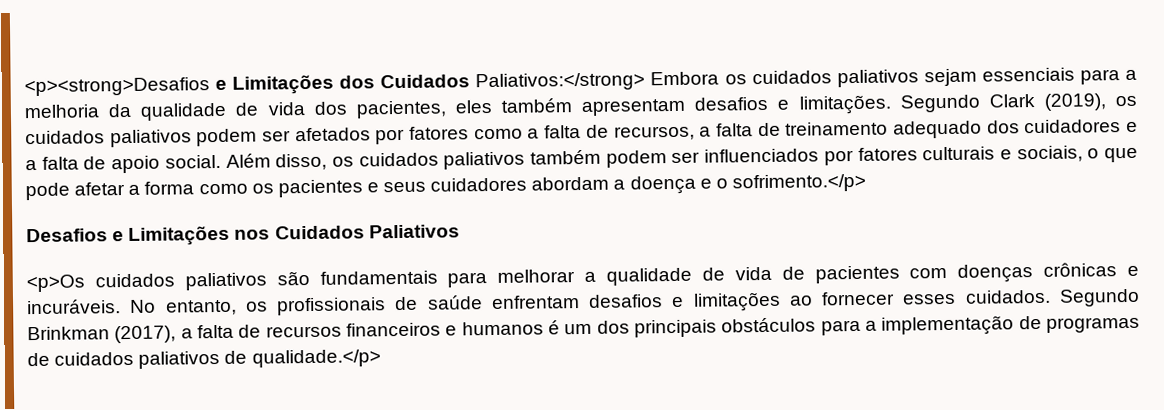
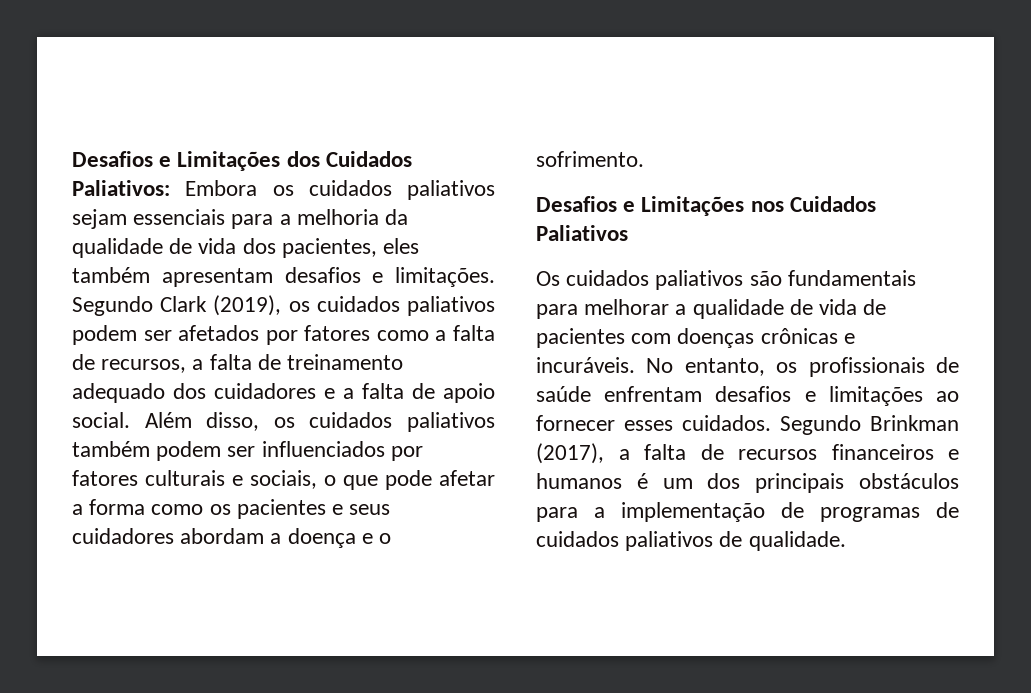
[24,77,210,97] <p><strong>Desafios -> [72,151,153,167] Desafios
[475,72,646,92] Paliativos:</strong> -> [72,180,170,196] Paliativos:
[731,173,866,193] sofrimento.</p> -> [536,151,644,167] sofrimento.
[26,274,85,293] <p>Os -> [536,271,560,286] Os
[251,349,381,368] qualidade.</p> -> [748,531,846,551] qualidade.

